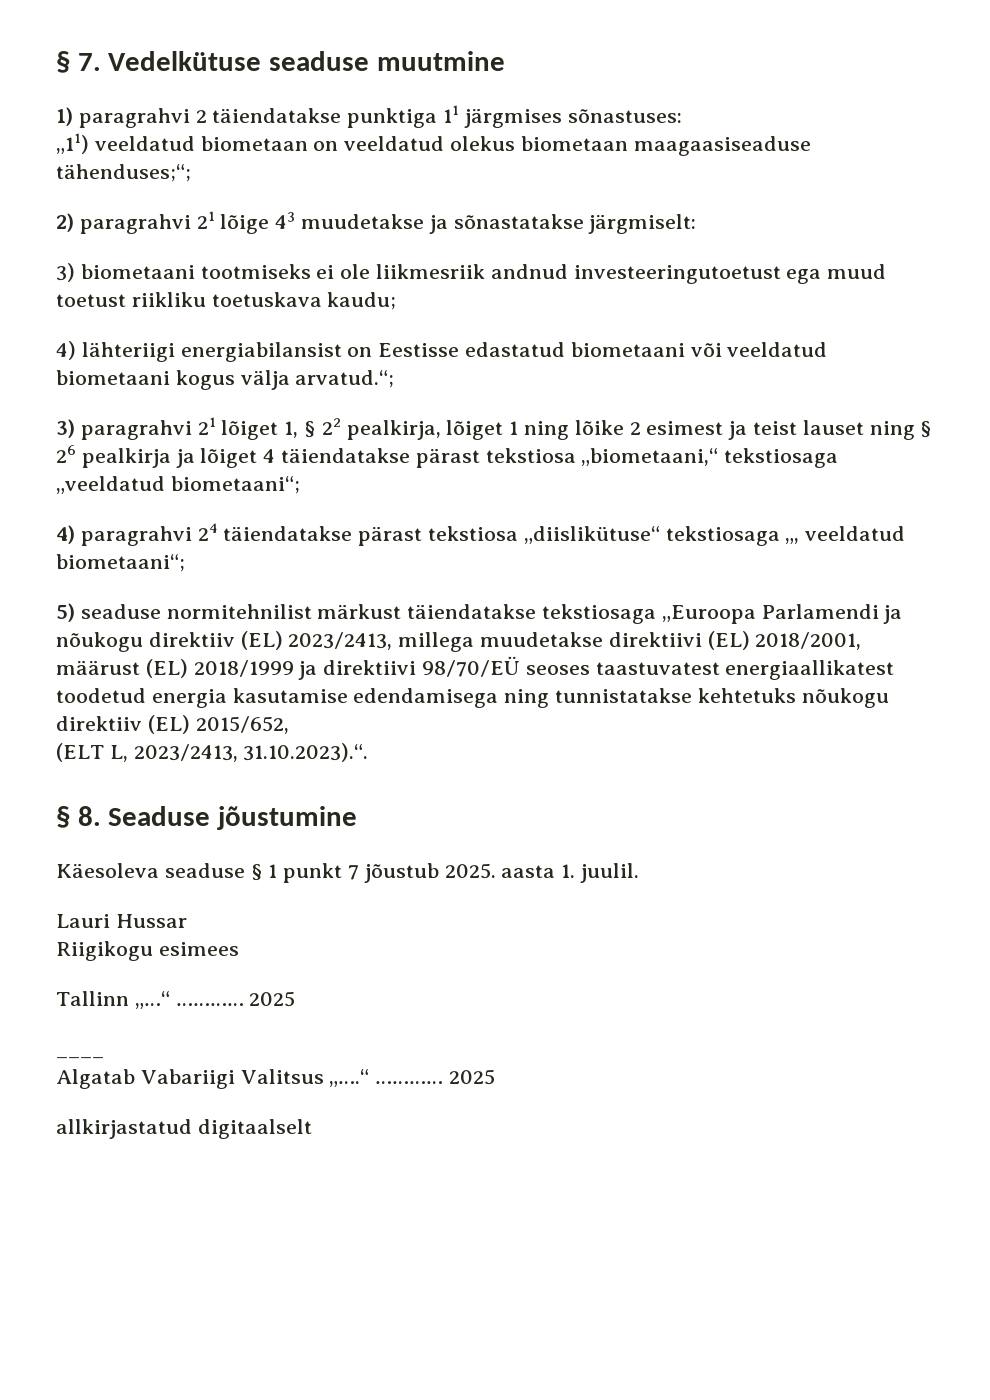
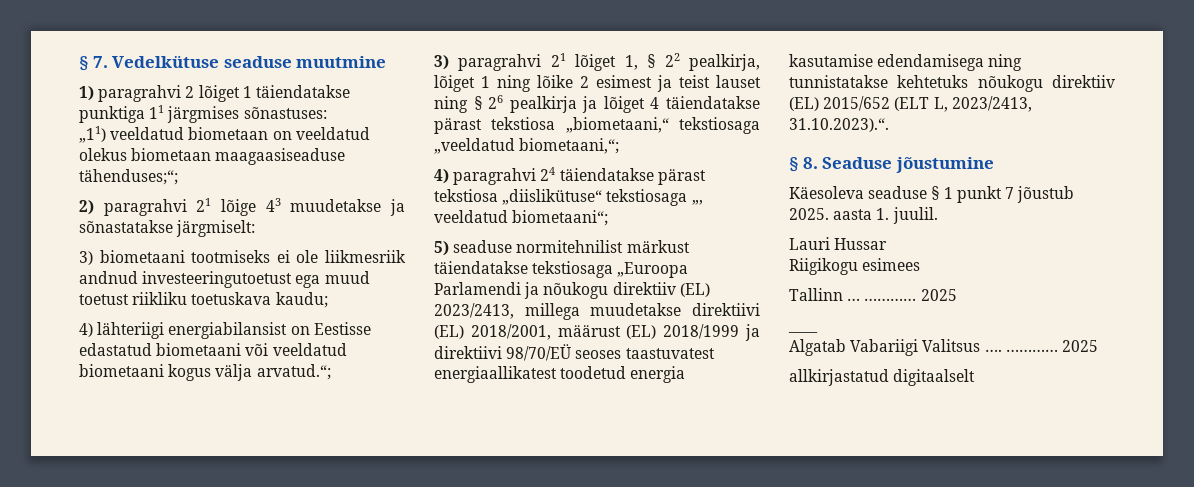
(207, 116) none -> [198,85,252,102] lõiget 1
[170,476,300,494] biometaani“; -> [519,138,620,154] biometaani,“;
[195,716,289,734] 2015/652, // -> [823,96,891,111] 2015/652
[134,991,170,1009] „…“ -> [847,298,861,301] …
[329,1069,370,1087] „….“ -> [984,349,1002,352] ….

